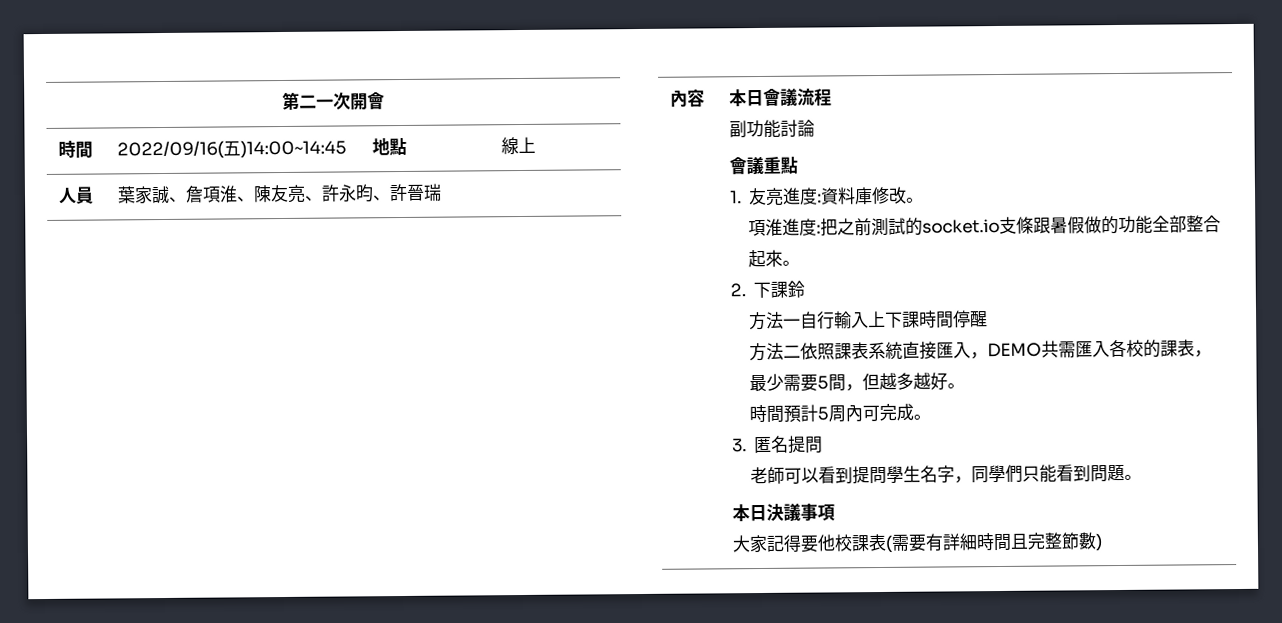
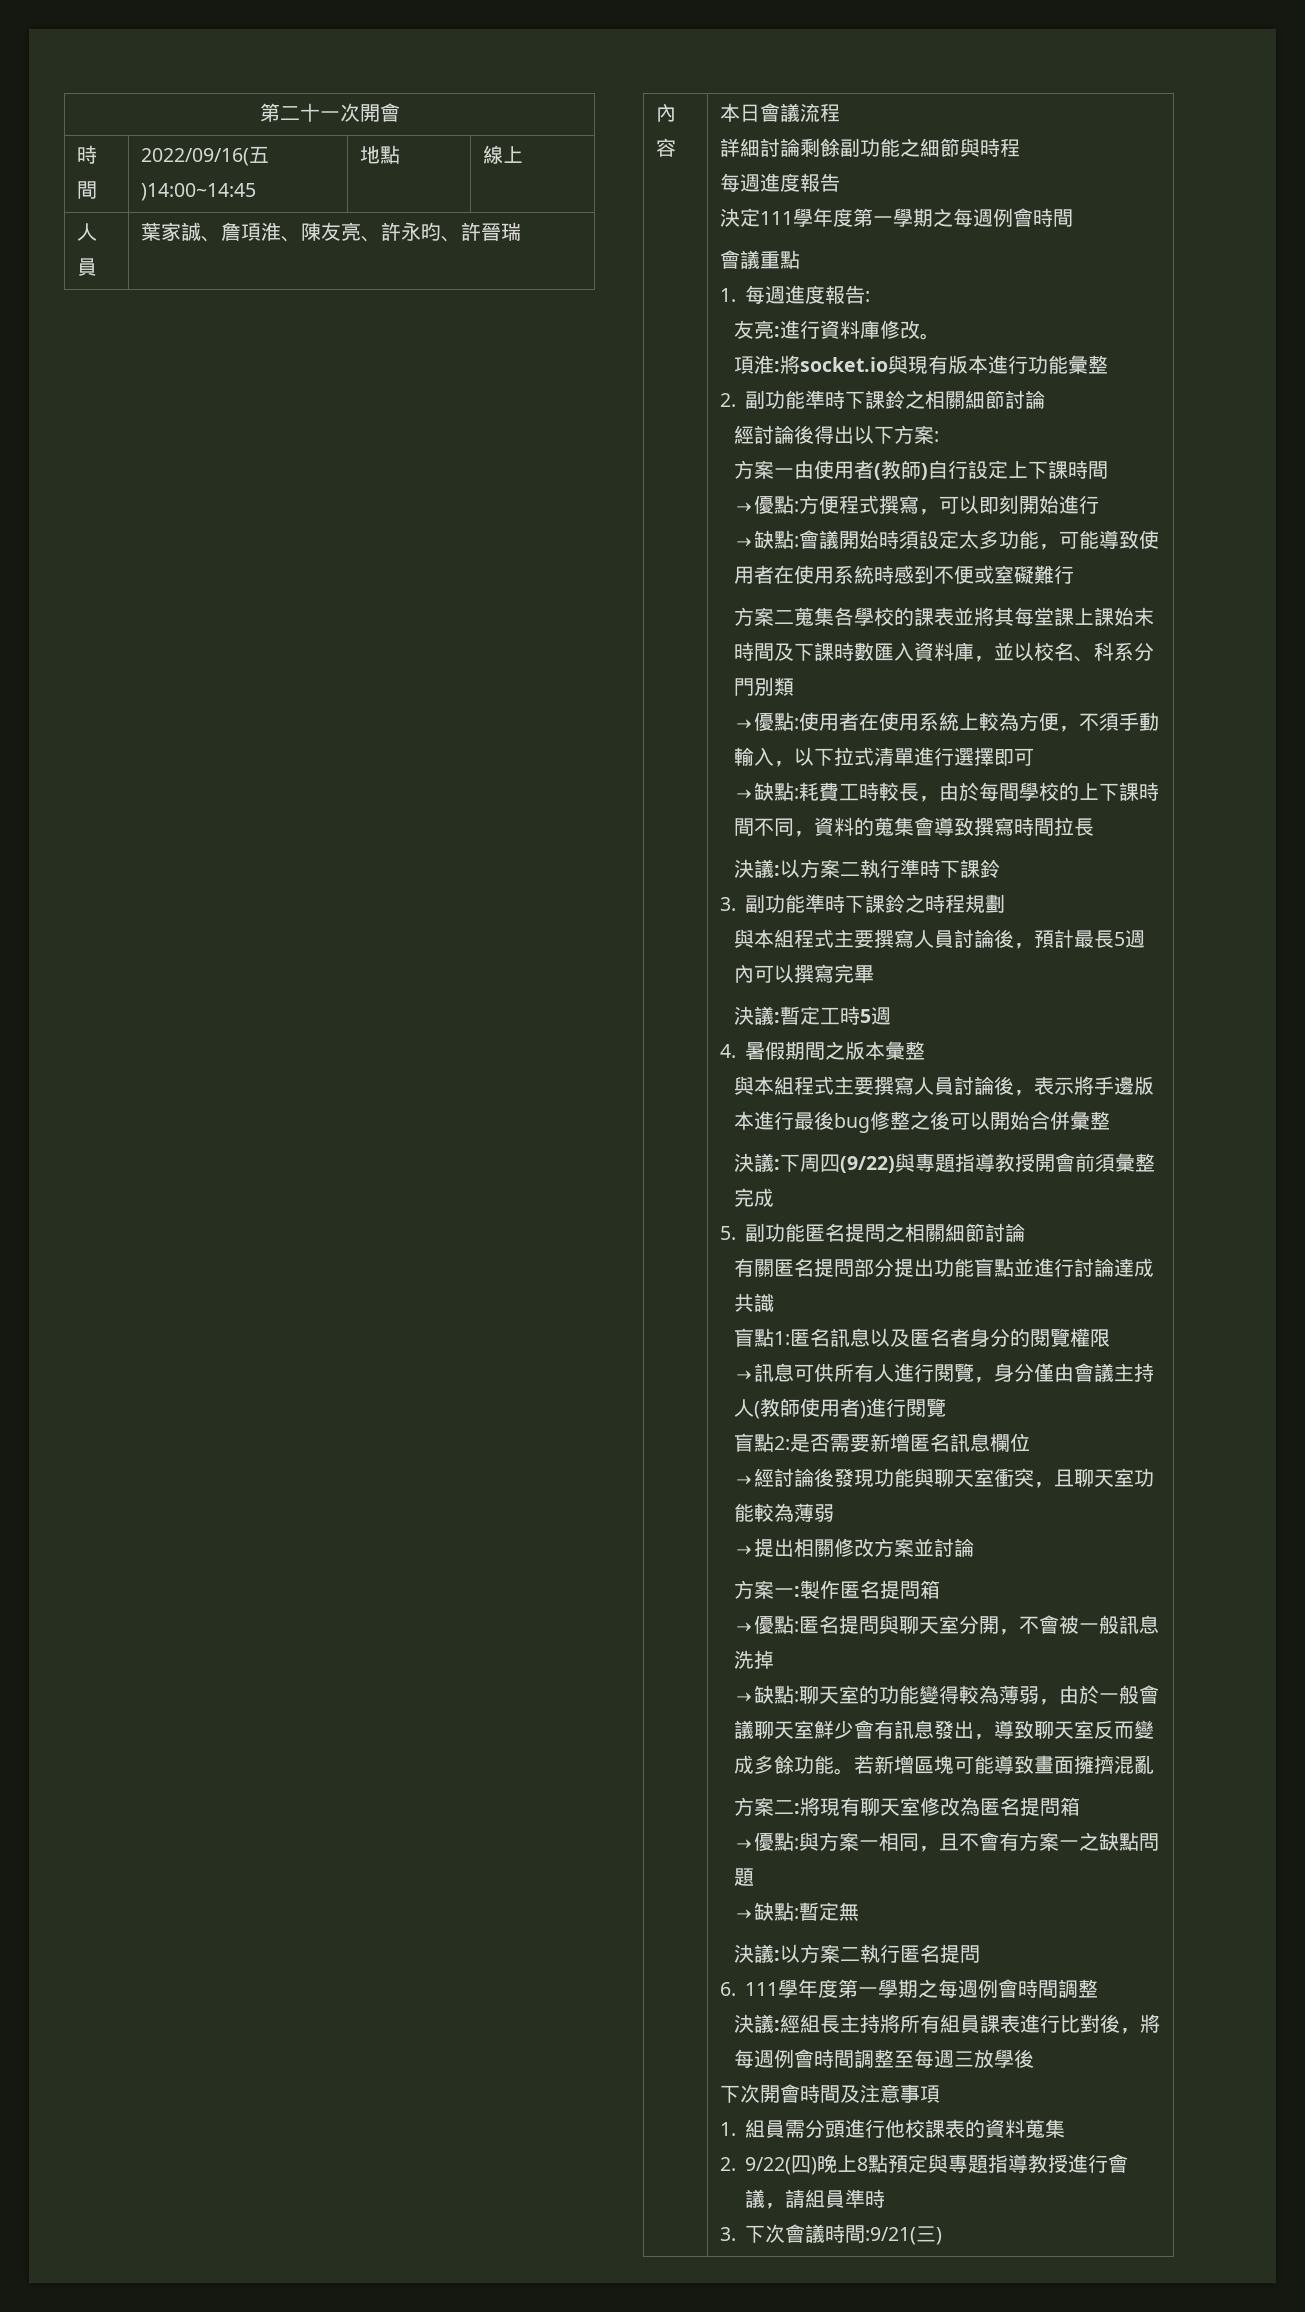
(317, 101) none -> [299,103,320,122] 十
[728,119,815,139] [728,156,798,175] [728,186,925,206] [748,215,1222,237] [748,249,801,268] [729,280,806,299] [749,310,989,331] [749,339,1213,362] [749,372,966,392] [749,403,932,423] [731,435,824,454] [750,464,1143,485] [731,503,835,522] [731,532,1097,554] 副功能討論 // 會議重點 // 1.友亮進度:資料庫修改。 // 項淮進度:把之前測試的socket.io支條跟暑假做的功能全部整合起來。 // 2.下課鈴 // 方法一自行輸入上下課時間停醒 // 方法二依照課表系統直接匯入，DEMO共需匯入各校的課表，最少需要5間，但越多越好。 // 時間預計5周內可完成。 // 3.匿名提問 // 老師可以看到提問學生名字，同學們只能看到問題。 // 本日決議事項 // 大家記得要他校課表(需要有詳細時間且完整節數 -> [719,138,1020,157] [719,173,840,192] [719,208,1073,227] [719,250,800,269] [719,285,871,304] [733,320,940,340] [733,355,1108,374] [719,390,1046,409] [733,425,939,444] [733,460,1108,480] [733,495,1099,515] [733,530,1159,550] [733,565,1074,584] [733,607,1154,626] [733,642,1154,662] [733,677,794,696] [733,712,1159,732] [733,747,1034,767] [733,782,1159,802] [733,817,1094,837] [733,859,1000,878] [719,894,1006,913] [733,929,1145,949] [733,964,874,983] [733,1006,891,1025] [719,1041,926,1060] [733,1076,1154,1096] [733,1111,1110,1133] [733,1153,1155,1173] [733,1188,774,1207] [719,1223,1026,1242] [733,1258,1154,1277] [733,1293,774,1312] [733,1328,1110,1347] [733,1363,1154,1383] [733,1398,946,1419] [733,1433,1030,1452] [733,1468,1154,1488] [733,1503,834,1522] [733,1538,974,1557] [733,1580,940,1599] [733,1615,1159,1635] [733,1650,774,1669] [733,1685,1159,1705] [733,1720,1154,1740] [733,1755,1154,1775] [733,1797,1080,1816] [733,1832,1159,1852] [733,1868,754,1886] [733,1902,859,1921] [733,1944,980,1963] [719,1979,1099,1998] [733,2014,1160,2034] [733,2049,1034,2068] [719,2084,940,2103] [719,2119,1066,2138] [719,2154,1129,2175] [745,2189,886,2209] [719,2224,937,2245] 詳細討論剩餘副功能之細節與時程 // 每週進度報告 // 決定111學年度第一學期之每週例會時間 // 會議重點 // 1.每週進度報告: // 友亮:進行資料庫修改。 // 項淮:將socket.io與現有版本進行功能彙整 // 2.副功能準時下課鈴之相關細節討論 // 經討論後得出以下方案: // 方案一由使用者(教師)自行設定上下課時間 // →優點:方便程式撰寫，可以即刻開始進行 // →缺點:會議開始時須設定太多功能，可能導致使用者在使用系統時感到不便或窒礙難行 // 方案二蒐集各學校的課表並將其每堂課上課始末時間及下課時數匯入資料庫，並以校名、科系分門別類 // →優點:使用者在使用系統上較為方便，不須手動輸入，以下拉式清單進行選擇即可 // →缺點:耗費工時較長，由於每間學校的上下課時間不同，資料的蒐集會導致撰寫時間拉長 // 決議:以方案二執行準時下課鈴 // 3.副功能準時下課鈴之時程規劃 // 與本組程式主要撰寫人員討論後，預計最長5週內可以撰寫完畢 // 決議:暫定工時5週 // 4.暑假期間之版本彙整 // 與本組程式主要撰寫人員討論後，表示將手邊版本進行最後bug修整之後可以開始合併彙整 // 決議:下周四(9/22)與專題指導教授開會前須彙整完成 // 5.副功能匿名提問之相關細節討論 // 有關匿名提問部分提出功能盲點並進行討論達成共識 // 盲點1:匿名訊息以及匿名者身分的閱覽權限 // →訊息可供所有人進行閱覽，身分僅由會議主持人(教師使用者)進行閱覽 // 盲點2:是否需要新增匿名訊息欄位 // →經討論後發現功能與聊天室衝突，且聊天室功能較為薄弱 // →提出相關修改方案並討論 // 方案一:製作匿名提問箱 // →優點:匿名提問與聊天室分開，不會被一般訊息洗掉 // →缺點:聊天室的功能變得較為薄弱，由於一般會議聊天室鮮少會有訊息發出，導致聊天室反而變成多餘功能。若新增區塊可能導致畫面擁擠混亂 // 方案二:將現有聊天室修改為匿名提問箱 // →優點:與方案一相同，且不會有方案一之缺點問題 // →缺點:暫定無 // 決議:以方案二執行匿名提問 // 6. 111學年度第一學期之每週例會時間調整 // 決議:經組長主持將所有組員課表進行比對後，將每週例會時間調整至每週三放學後 // 下次開會時間及注意事項 // 1.組員需分頭進行他校課表的資料蒐集 // 2. 9/22(四)晚上8點預定與專題指導教授進行會議，請組員準時 // 3.下次會議時間:9/21(三

